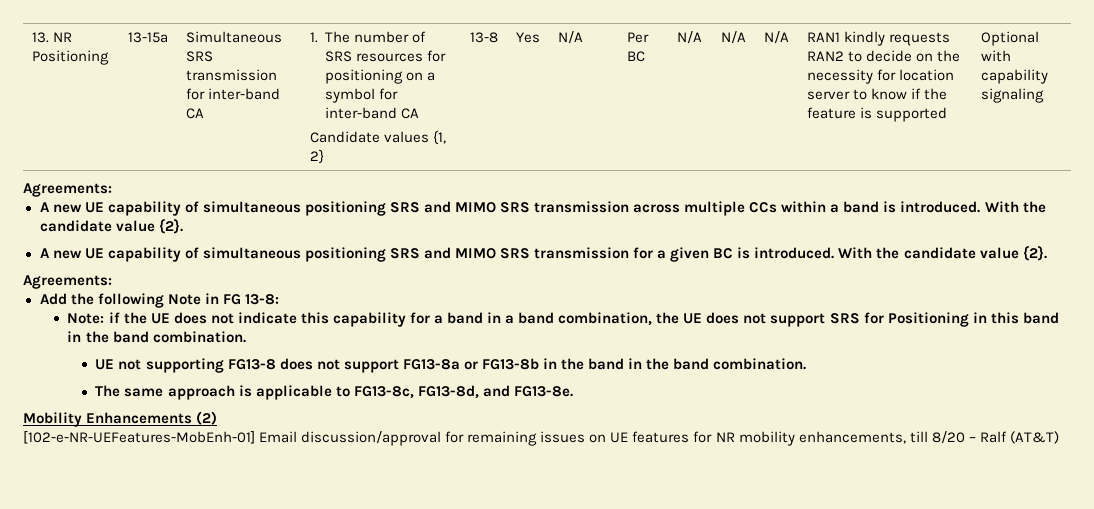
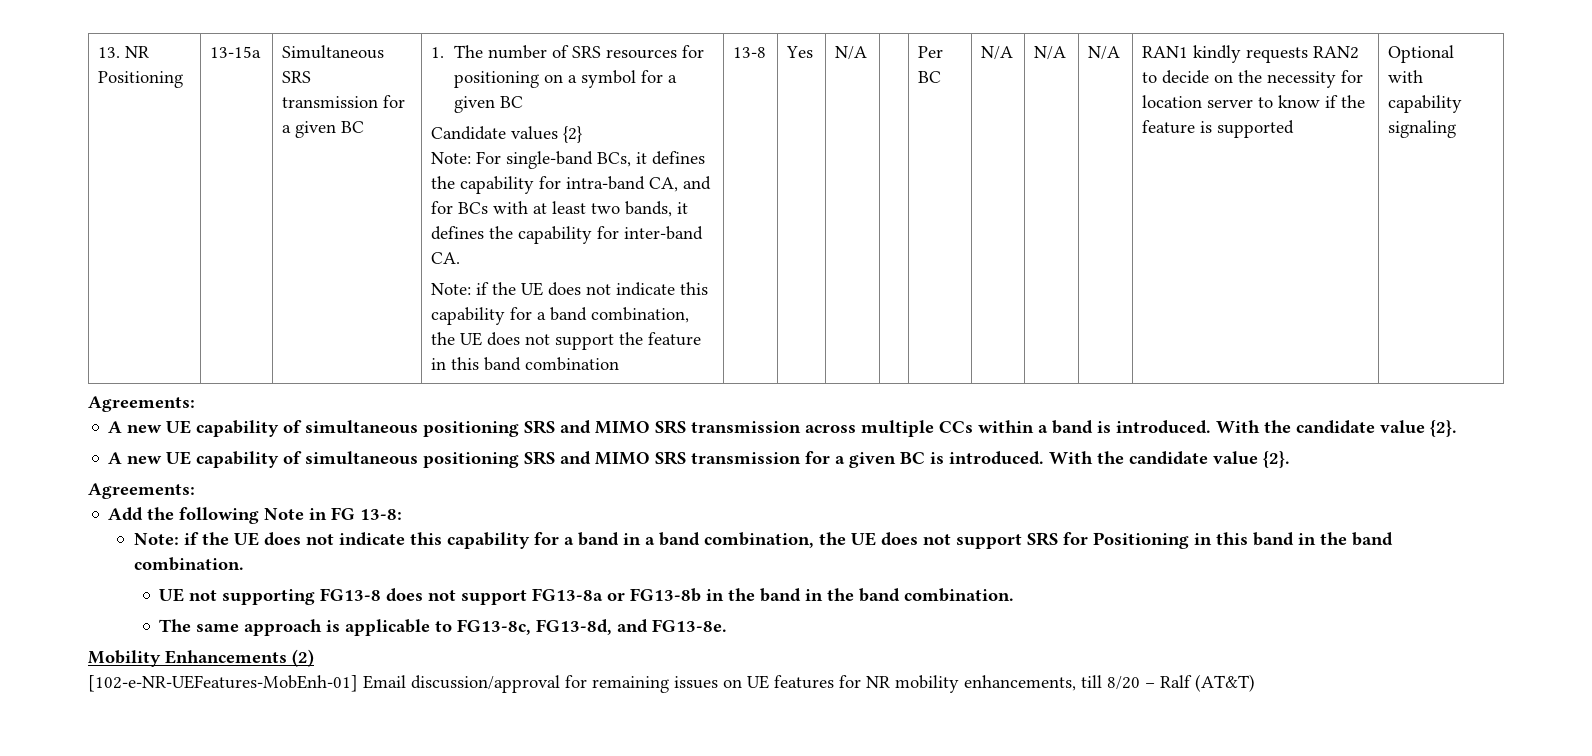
[207,88,280,100] [185,108,204,119] inter-band CA -> [282,121,365,138] a given BC
[325,107,420,119] inter-band CA -> [667,75,677,83] [453,96,523,113] a given BC
[432,130,446,145] [309,149,324,164] {1, 2} -> [563,126,583,143] [431,151,706,169] [431,176,712,194] [431,201,689,217] [431,226,704,244] [431,252,461,264] [431,282,709,296] [431,307,690,325] [431,332,702,350] [431,357,620,371] {2} // Note: For single-band BCs, it defines the capability for intra-band CA, and for BCs with at least two bands, it defines the capability for inter-band CA. // Note: if the UE does not indicate this capability for a band combination, the UE does not support the feature in this band combination

